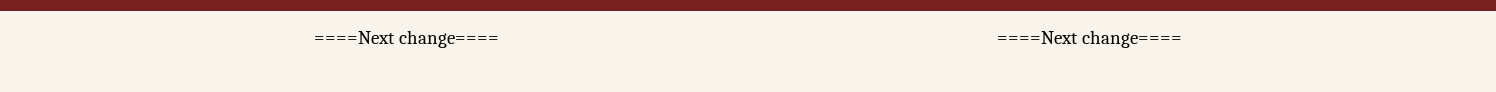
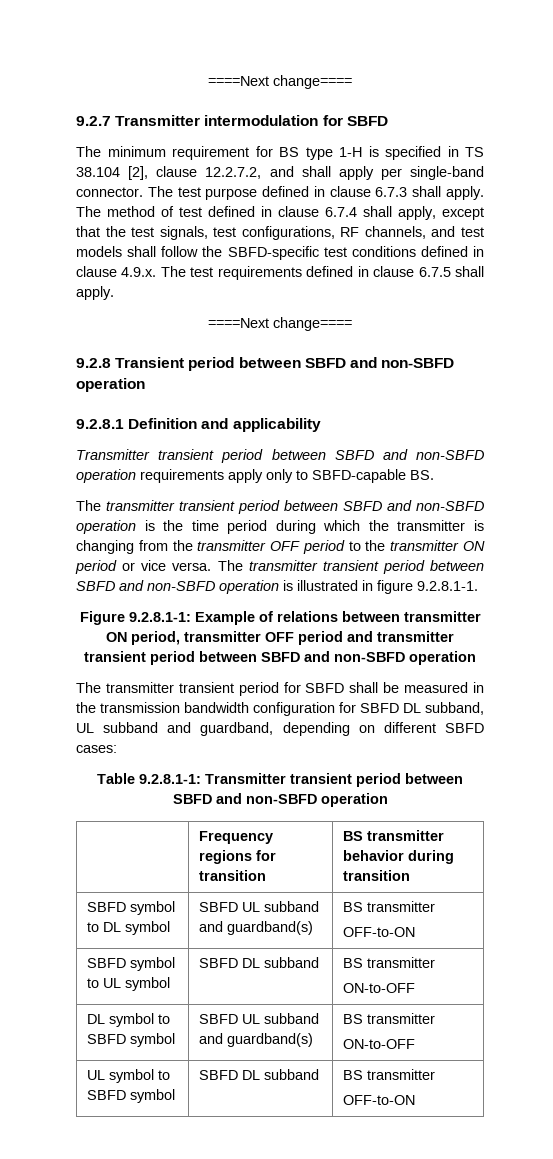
[313,30,500,48] [996,30,1183,48] ====Next change==== // ====Next change==== -> [208,75,352,89] [76,115,388,126] [76,146,484,160] [76,166,484,180] [76,186,484,200] [76,206,484,220] [76,226,484,240] [76,246,484,260] [76,266,485,280] [76,286,114,300] [208,317,352,331] [76,357,455,371] [76,378,145,392] [76,418,321,432] [76,449,485,463] [76,469,434,483] [76,500,484,514] [76,520,484,534] [76,540,485,554] [75,560,484,574] [76,580,478,594] [79,611,481,625] [106,631,454,645] [84,651,476,665] [76,682,485,696] [76,702,484,716] [76,722,485,736] [76,745,117,753] [97,773,463,787] [172,793,388,807] [199,831,274,844] [199,850,277,864] [199,870,267,881] [343,830,445,841] [343,850,455,864] [343,870,411,881] [87,901,176,915] [87,921,171,935] [199,901,320,912] [199,921,314,935] [343,901,436,912] [343,927,416,937] [87,957,176,971] [87,977,171,991] [199,957,320,968] [343,957,436,968] [343,983,416,993] [87,1013,171,1027] [87,1033,176,1047] [199,1013,320,1024] [199,1033,314,1047] [343,1013,436,1024] [343,1039,416,1049] [87,1069,171,1083] [87,1089,176,1103] [199,1069,320,1080] [343,1069,436,1080] [343,1095,416,1105] ====Next change==== // 9.2.7 Transmitter intermodulation for SBFD // The minimum requirement for BS type 1-H is specified in TS 38.104 [2], clause 12.2.7.2, and shall apply per single-band connector. The test purpose defined in clause 6.7.3 shall apply. The method of test defined in clause 6.7.4 shall apply, except that the test signals, test configurations, RF channels, and test models shall follow the SBFD-specific test conditions defined in clause 4.9.x. The test requirements defined in clause 6.7.5 shall apply. // ====Next change==== // 9.2.8 Transient period between SBFD and non-SBFD operation // 9.2.8.1 Definition and applicability // Transmitter transient period between SBFD and non-SBFD operation requirements apply only to SBFD-capable BS. // The transmitter transient period between SBFD and non-SBFD operation is the time period during which the transmitter is changing from the transmitter OFF period to the transmitter ON period or vice versa. The transmitter transient period between SBFD and non-SBFD operation is illustrated in figure 9.2.8.1-1. // Figure 9.2.8.1-1: Example of relations between transmitter ON period, transmitter OFF period and transmitter transient period between SBFD and non-SBFD operation // The transmitter transient period for SBFD shall be measured in the transmission bandwidth configuration for SBFD DL subband, UL subband and guardband, depending on different SBFD cases: // Table 9.2.8.1-1: Transmitter transient period between SBFD and non-SBFD operation // | Frequency regions for transition | BS transmitter behavior during transition // SBFD symbol to DL symbol | SBFD UL subband and guardband(s) | BS transmitter // OFF-to-ON // SBFD symbol to UL symbol | SBFD DL subband | BS transmitter // ON-to-OFF // DL symbol to SBFD symbol | SBFD UL subband and guardband(s) | BS transmitter // ON-to-OFF // UL symbol to SBFD symbol | SBFD DL subband | BS transmitter // OFF-to-ON

